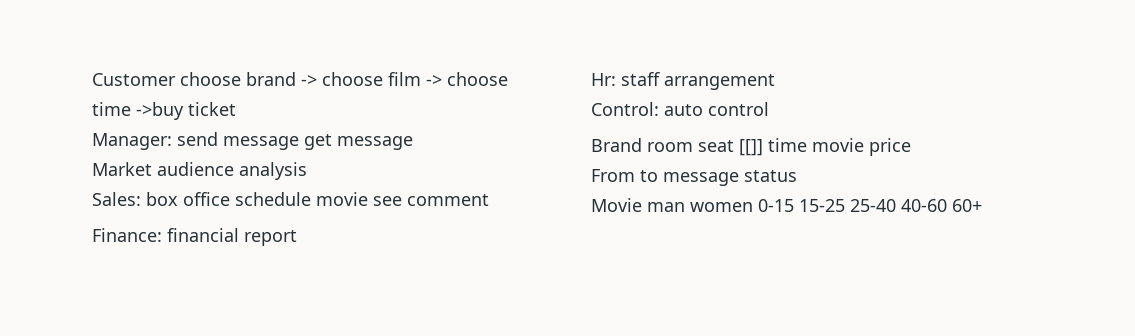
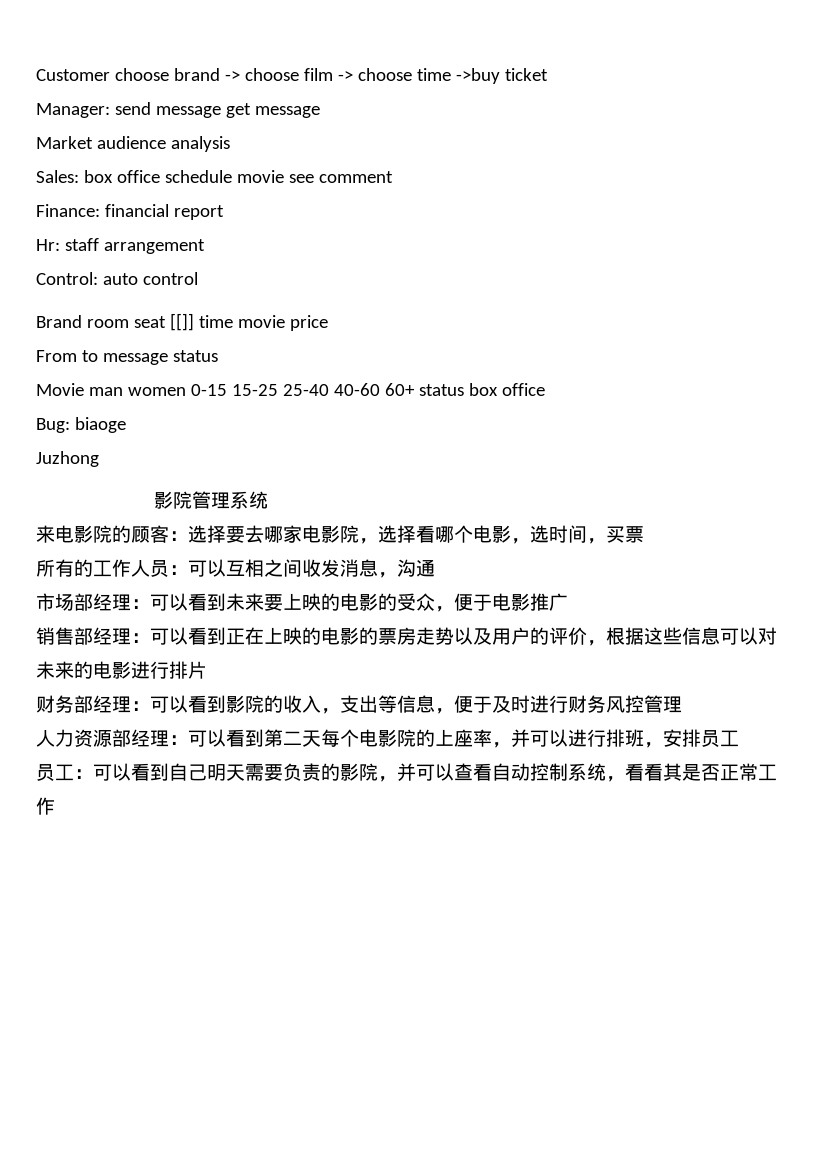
(982, 205) none -> [418,383,545,396] [36,417,126,433] [36,451,99,467] [154,491,269,509] [36,525,644,544] [36,559,435,578] [36,593,568,612] [36,627,777,646] [36,661,207,679] [36,695,682,714] [36,729,739,748] [36,763,777,782] [36,797,55,815] status box office // Bug: biaoge // Juzhong // 影院管理系统 // 来电影院的顾客：选择要去哪家电影院，选择看哪个电影，选时间，买票 // 所有的工作人员：可以互相之间收发消息，沟通 // 市场部经理：可以看到未来要上映的电影的受众，便于电影推广 // 销售部经理：可以看到正在上映的电影的票房走势以及用户的评价，根据这些信息可以对未来的电影进行排片 // 财务部经理：可以看到影院的收入，支出等信息，便于及时进行财务风控管理 // 人力资源部经理：可以看到第二天每个电影院的上座率，并可以进行排班，安排员工 // 员工：可以看到自己明天需要负责的影院，并可以查看自动控制系统，看看其是否正常工作

